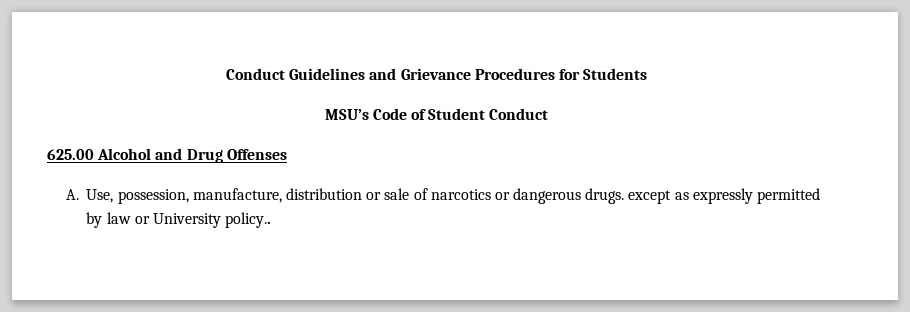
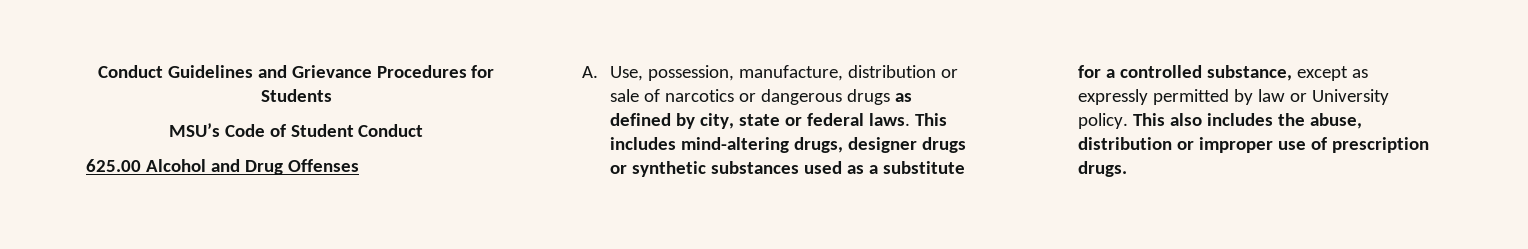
[585,188,625,204] drugs. -> [846,89,912,105] [609,113,947,129] [609,137,966,153] [609,161,965,177] [1077,65,1292,81] drugs as defined by city, state or federal laws. This includes mind-altering drugs, designer drugs or synthetic substances used as a substitute for a controlled substance,
[225,212,272,228] policy.. -> [1077,113,1362,129] [1077,137,1429,153] [1077,161,1127,177] policy. This also includes the abuse, distribution or improper use of prescription drugs.

